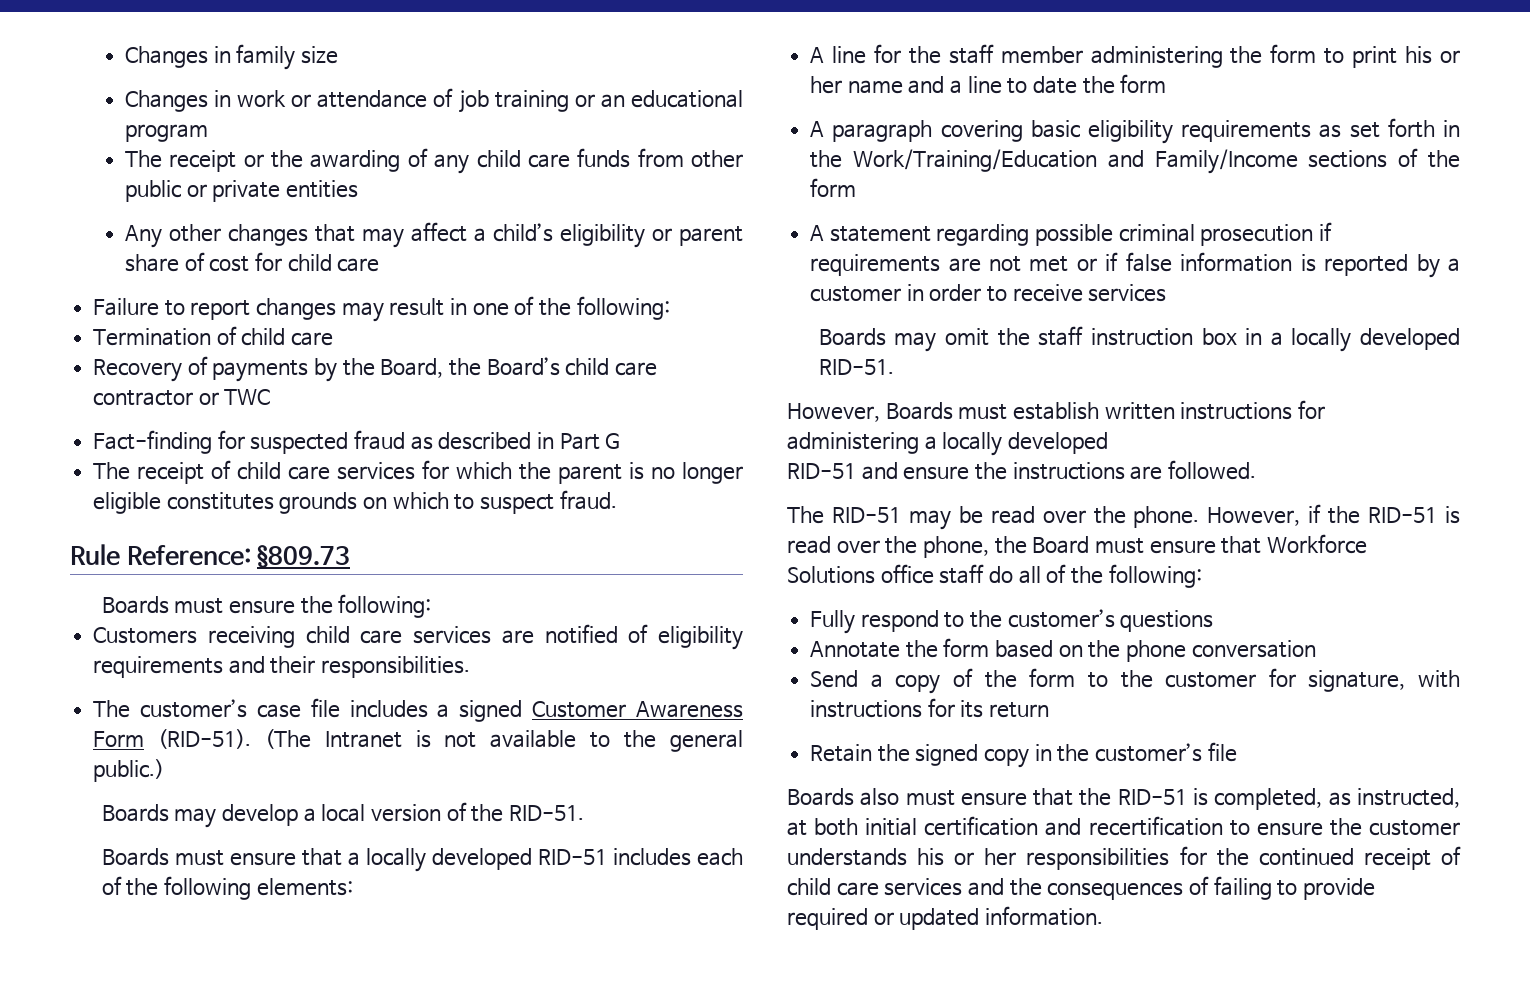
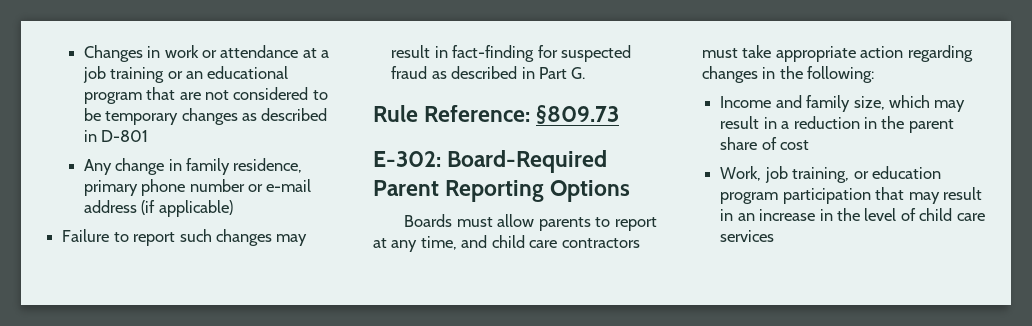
[124,44,338,70] [124,90,231,112] Changes in family size // Changes in -> [83,45,161,62] Changes in
[433,88,454,107] of -> [302,48,330,58] at a
[124,148,744,174] [124,180,358,202] [124,222,744,248] [124,252,380,272] // The receipt or the awarding of any child care funds from other public or private entities // Any other changes that may affect a child’s eligibility or parent share of cost for child care -> [146,87,328,100] [83,108,328,125] [83,130,149,142] [83,158,303,175] [83,179,312,196] [83,200,233,217] that are not considered to be temporary changes as described in D-801 // Any change in family residence, primary phone number or e-mail address (if applicable)
(251, 310) none -> [179,229,212,242] such
[472,296,670,320] [93,326,334,346] [93,356,658,382] [93,389,271,406] [93,430,213,454] one of the following: // Termination of child care // Recovery of payments by the Board, the Board’s child care contractor or TWC // Fact-finding -> [452,45,535,62] fact-finding
[605,433,621,449] [93,460,744,484] [93,490,617,514] [70,544,351,568] [101,594,432,618] [93,624,743,650] [93,656,471,678] [93,698,744,722] [93,729,744,752] [93,759,165,782] [101,802,585,828] [101,848,743,872] [101,876,353,900] [810,44,1460,68] [810,74,1167,94] [810,118,1460,144] [810,148,1460,174] [810,178,857,197] [810,222,1333,246] [810,252,1460,278] [810,284,1167,302] [818,326,1460,352] [818,359,894,375] [787,400,1326,422] [787,432,1108,456] [787,460,1256,480] [787,504,1460,530] [787,534,1367,558] [787,564,1202,588] [810,609,1214,634] [810,638,1316,662] [810,668,1460,694] [810,698,1050,718] [810,742,1237,768] [787,788,1460,810] [787,816,1460,836] [787,846,1461,870] [787,876,1375,900] [787,906,1103,930] G // The receipt of child care services for which the parent is no longer eligible constitutes grounds on which to suspect fraud. // Rule Reference: §809.73 // Boards must ensure the following: // Customers receiving child care services are notified of eligibility requirements and their responsibilities. // The customer’s case file includes a signed Customer Awareness Form (RID-51). (The Intranet is not available to the general public.) // Boards may develop a local version of the RID-51. // Boards must ensure that a locally developed RID-51 includes each of the following elements: // A line for the staff member administering the form to print his or her name and a line to date the form // A paragraph covering basic eligibility requirements as set forth in the Work/Training/Education and Family/Income sections of the form // A statement regarding possible criminal prosecution if requirements are not met or if false information is reported by a customer in order to receive services // Boards may omit the staff instruction box in a locally developed RID-51. // However, Boards must establish written instructions for administering a locally developed // RID-51 and ensure the instructions are followed. // The RID-51 may be read over the phone. However, if the RID-51 is read over the phone, the Board must ensure that Workforce Solutions office staff do all of the following: // Fully respond to the customer’s questions // Annotate the form based on the phone conversation // Send a copy of the form to the customer for signature, with instructions for its return // Retain the signed copy in the customer’s file // Boards also must ensure that the RID-51 is completed, as instructed, at both initial certification and recertification to ensure the customer understands his or her responsibilities for the continued receipt of child care services and the consequences of failing to provide required or updated information. -> [571,67,586,79] [373,105,620,124] [373,150,608,173] [373,180,631,202] [404,214,657,231] [373,235,640,252] [702,45,973,62] [702,66,875,83] [720,95,966,112] [720,116,954,133] [720,137,810,150] [720,166,941,183] [720,187,982,204] [720,208,985,221] [720,230,775,242] G. // Rule Reference: §809.73 // E-302: Board-Required Parent Reporting Options // Boards must allow parents to report at any time, and child care contractors must take appropriate action regarding changes in the following: // Income and family size, which may result in a reduction in the parent share of cost // Work, job training, or education program participation that may result in an increase in the level of child care services

